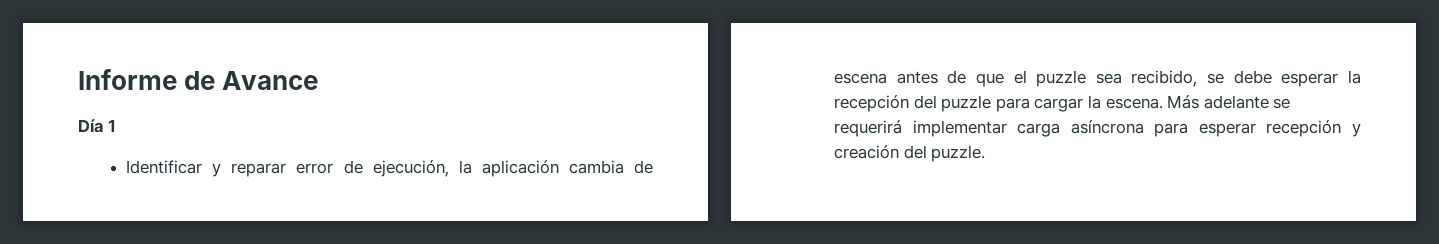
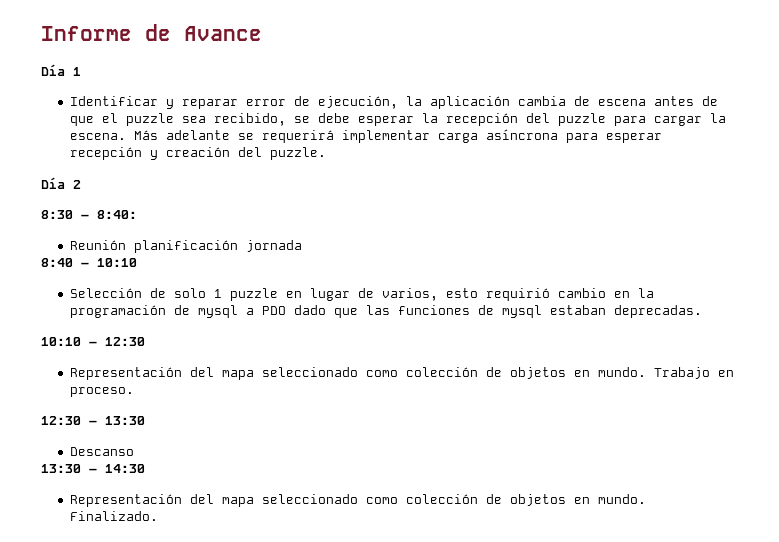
(986, 153) none -> [41,177,81,189] [41,210,137,219] [69,240,302,253] [41,258,137,267] [69,288,654,301] [69,305,702,318] [41,337,145,346] [69,367,734,380] [69,387,134,397] [41,416,145,425] [69,447,134,456] [41,464,145,473] [69,494,646,507] [69,511,158,521] // Día 2 // 8:30 – 8:40: // Reunión planificación jornada // 8:40 – 10:10 // Selección de solo 1 puzzle en lugar de varios, esto requirió cambio en la programación de mysql a PDO dado que las funciones de mysql estaban deprecadas. // 10:10 – 12:30 // Representación del mapa seleccionado como colección de objetos en mundo. Trabajo en proceso. // 12:30 – 13:30 // Descanso // 13:30 – 14:30 // Representación del mapa seleccionado como colección de objetos en mundo. Finalizado.

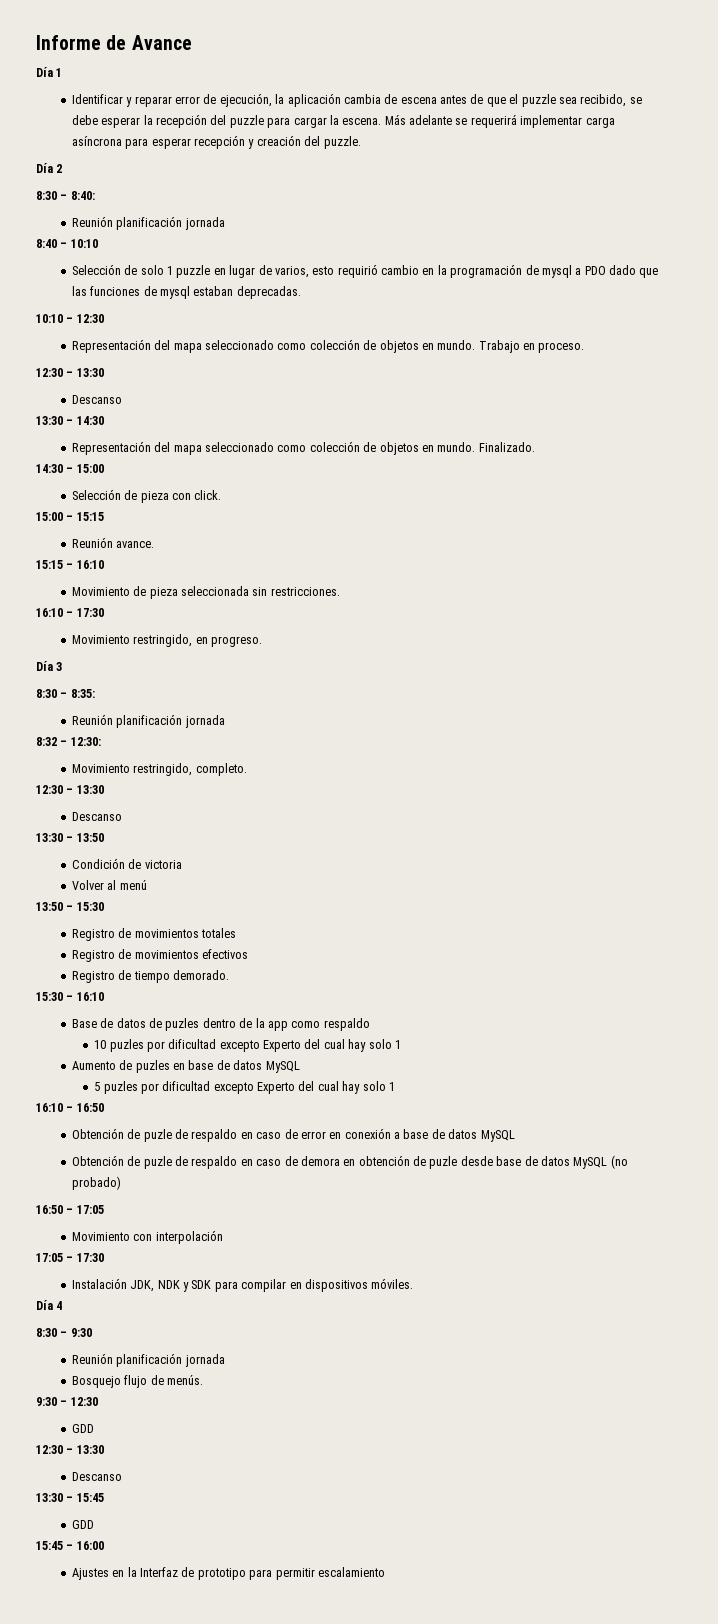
(158, 516) none -> [36,464,104,473] [71,489,222,503] [36,512,104,521] [71,537,155,548] [36,560,104,569] [71,586,340,599] [36,608,104,617] [71,634,263,647] [36,661,63,671] [36,689,95,698] [71,714,225,728] [36,737,101,746] [71,763,247,776] [36,785,104,794] [71,812,122,821] [36,833,104,842] [71,858,182,869] [71,880,147,890] [36,902,104,911] [71,928,237,941] [71,949,249,962] [71,970,230,983] [36,992,104,1001] [71,1018,370,1031] [94,1039,401,1052] [71,1060,300,1073] [94,1081,395,1094] [36,1103,104,1112] [71,1128,515,1142] [71,1155,628,1169] [71,1176,121,1190] [36,1205,104,1214] [71,1230,223,1244] [36,1253,104,1262] [71,1278,414,1292] [36,1300,63,1310] [36,1328,92,1337] [71,1353,225,1367] [71,1375,204,1388] [36,1397,98,1406] [71,1424,94,1433] [36,1445,104,1454] [71,1472,122,1481] [36,1493,104,1502] [71,1520,94,1529] [36,1541,104,1550] [71,1567,385,1580] // 14:30 – 15:00 // Selección de pieza con click. // 15:00 – 15:15 // Reunión avance. // 15:15 – 16:10 // Movimiento de pieza seleccionada sin restricciones. // 16:10 – 17:30 // Movimiento restringido, en progreso. // Día 3 // 8:30 – 8:35: // Reunión planificación jornada // 8:32 – 12:30: // Movimiento restringido, completo. // 12:30 – 13:30 // Descanso // 13:30 – 13:50 // Condición de victoria // Volver al menú // 13:50 – 15:30 // Registro de movimientos totales // Registro de movimientos efectivos // Registro de tiempo demorado. // 15:30 – 16:10 // Base de datos de puzles dentro de la app como respaldo // 10 puzles por dificultad excepto Experto del cual hay solo 1 // Aumento de puzles en base de datos MySQL // 5 puzles por dificultad excepto Experto del cual hay solo 1 // 16:10 – 16:50 // Obtención de puzle de respaldo en caso de error en conexión a base de datos MySQL // Obtención de puzle de respaldo en caso de demora en obtención de puzle desde base de datos MySQL (no probado) // 16:50 – 17:05 // Movimiento con interpolación // 17:05 – 17:30 // Instalación JDK, NDK y SDK para compilar en dispositivos móviles. // Día 4 // 8:30 – 9:30 // Reunión planificación jornada // Bosquejo flujo de menús. // 9:30 – 12:30 // GDD // 12:30 – 13:30 // Descanso // 13:30 – 15:45 // GDD // 15:45 – 16:00 // Ajustes en la Interfaz de prototipo para permitir escalamiento

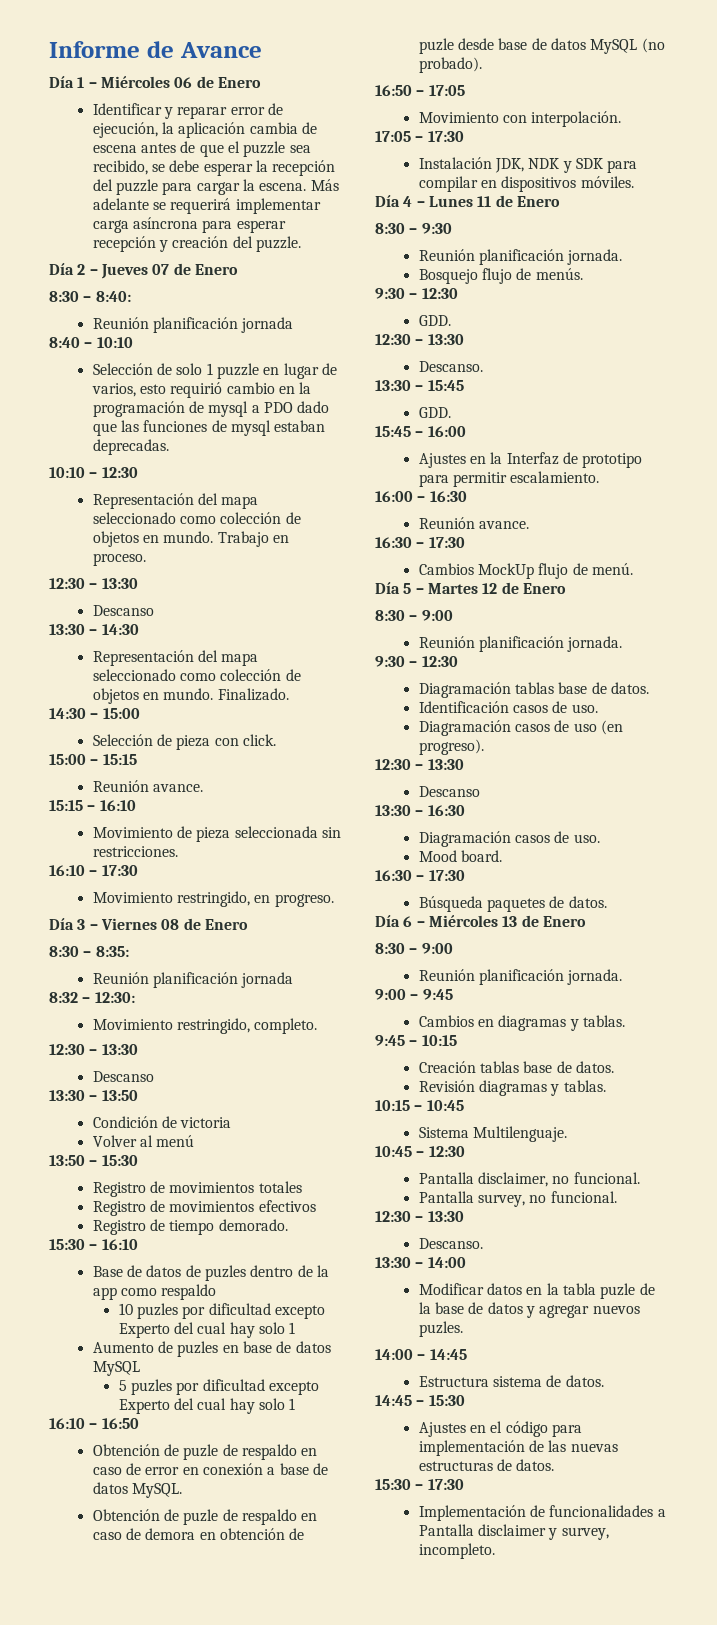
(63, 72) none -> [88,76,261,88] – Miércoles 06 de Enero
(63, 168) none -> [89,263,238,279] – Jueves 07 de Enero
(63, 666) none -> [89,918,248,930] – Viernes 08 de Enero
[480,1130,515,1142] MySQL -> [132,1483,183,1498] MySQL.
[71,1176,121,1190] probado) -> [418,57,482,73] probado).
[155,1230,223,1244] interpolación -> [531,111,622,127] interpolación.
(63, 1305) none -> [416,195,560,207] – Lunes 11 de Enero
[184,1354,225,1367] jornada -> [567,249,623,265] jornada.
[71,1424,94,1433] [36,1445,104,1454] [71,1472,122,1481] GDD // 12:30 – 13:30 // Descanso -> [418,315,451,326] [375,334,464,345] [418,361,483,372] GDD. // 12:30 – 13:30 // Descanso.
[71,1520,94,1529] GDD -> [418,407,451,418] GDD.
[317,1567,385,1577] escalamiento -> [510,471,600,483] [375,491,467,502] [418,517,530,529] [375,537,465,548] [418,563,633,579] [375,582,566,594] [375,610,453,621] [418,636,623,652] [375,656,458,667] [418,682,649,698] [418,701,598,713] [418,720,623,736] [418,739,484,755] [375,759,464,770] [418,786,480,797] [375,805,465,816] [418,831,600,847] [418,850,503,862] [375,870,465,881] [418,896,607,912] [375,915,586,927] [375,943,453,954] [418,969,623,985] [375,989,453,1000] [418,1015,625,1031] [375,1035,457,1046] [418,1061,614,1073] [418,1080,606,1096] [375,1100,464,1111] [418,1126,568,1142] [375,1146,465,1157] [418,1172,640,1187] [418,1191,617,1207] [375,1211,464,1222] [418,1238,483,1249] [375,1257,466,1268] [418,1283,655,1299] [418,1302,640,1318] [418,1321,463,1337] [375,1349,467,1360] [418,1375,604,1387] [375,1395,465,1406] [418,1421,582,1437] [418,1440,618,1456] [418,1459,555,1471] [375,1479,464,1490] [418,1505,666,1521] [418,1524,609,1540] [418,1543,495,1559] escalamiento. // 16:00 – 16:30 // Reunión avance. // 16:30 – 17:30 // Cambios MockUp flujo de menú. // Día 5 – Martes 12 de Enero // 8:30 – 9:00 // Reunión planificación jornada. // 9:30 – 12:30 // Diagramación tablas base de datos. // Identificación casos de uso. // Diagramación casos de uso (en progreso). // 12:30 – 13:30 // Descanso // 13:30 – 16:30 // Diagramación casos de uso. // Mood board. // 16:30 – 17:30 // Búsqueda paquetes de datos. // Día 6 – Miércoles 13 de Enero // 8:30 – 9:00 // Reunión planificación jornada. // 9:00 – 9:45 // Cambios en diagramas y tablas. // 9:45 – 10:15 // Creación tablas base de datos. // Revisión diagramas y tablas. // 10:15 – 10:45 // Sistema Multilenguaje. // 10:45 – 12:30 // Pantalla disclaimer, no funcional. // Pantalla survey, no funcional. // 12:30 – 13:30 // Descanso. // 13:30 – 14:00 // Modificar datos en la tabla puzle de la base de datos y agregar nuevos puzles. // 14:00 – 14:45 // Estructura sistema de datos. // 14:45 – 15:30 // Ajustes en el código para implementación de las nuevas estructuras de datos. // 15:30 – 17:30 // Implementación de funcionalidades a Pantalla disclaimer y survey, incompleto.

